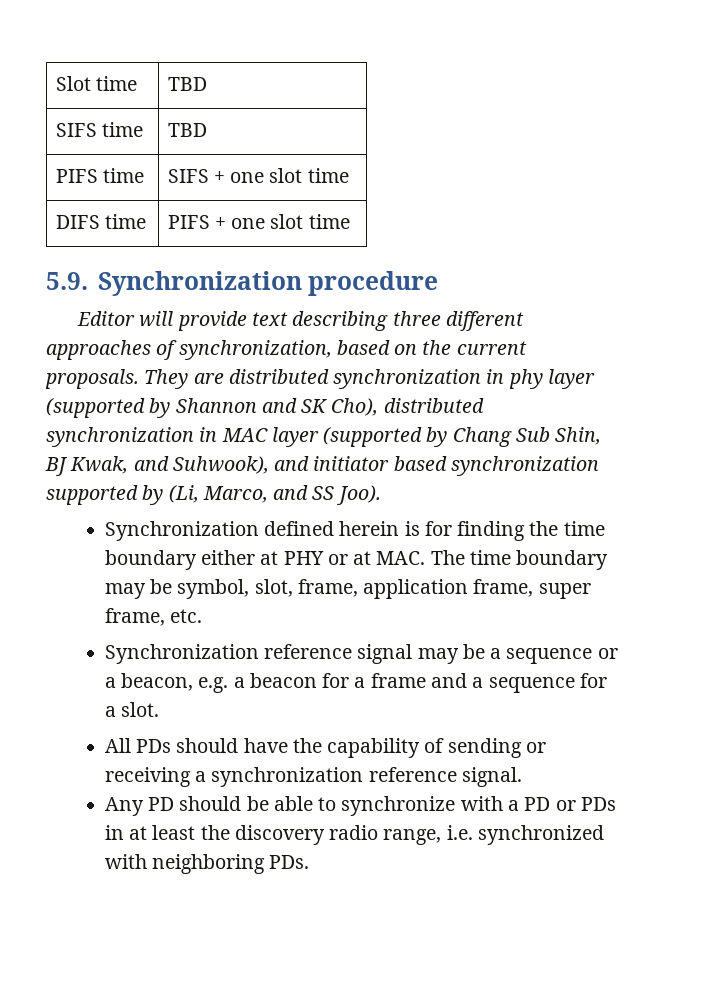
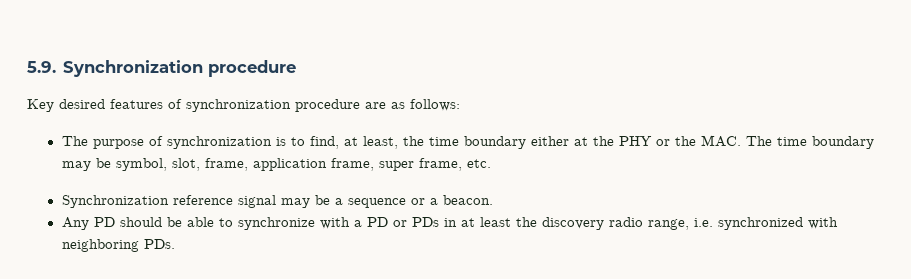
[55,76,137,91] [167,77,207,91] [55,122,143,137] [167,123,207,137] [55,168,144,183] [167,168,349,183] [55,214,146,229] [167,214,350,229] [46,271,439,296] [77,311,524,331] [46,340,527,360] [45,369,595,389] [46,398,484,418] [46,427,602,447] [45,456,599,476] [46,485,381,505] [104,521,526,541] Slot time | TBD // SIFS time | TBD // PIFS time | SIFS + one slot time // DIFS time | PIFS + one slot time // 5.9. Synchronization procedure // Editor will provide text describing three different approaches of synchronization, based on the current proposals. They are distributed synchronization in phy layer (supported by Shannon and SK Cho), distributed synchronization in MAC layer (supported by Chang Sub Shin, BJ Kwak, and Suhwook), and initiator based synchronization supported by (Li, Marco, and SS Joo). // Synchronization defined herein is for finding -> [27,60,297,77] [27,99,460,112] [61,136,398,149] 5.9. Synchronization procedure // Key desired features of synchronization procedure are as follows: // The purpose of synchronization is to find, at least,
(279, 558) none -> [592,136,614,146] the
[353,551,372,565] at -> [674,136,696,146] the
[121,673,607,693] [104,702,160,717] [104,738,547,758] [104,767,522,787] beacon, e.g. a beacon for a frame and a sequence for a slot. // All PDs should have the capability of sending or receiving a synchronization reference signal. -> [442,195,493,205] beacon.

